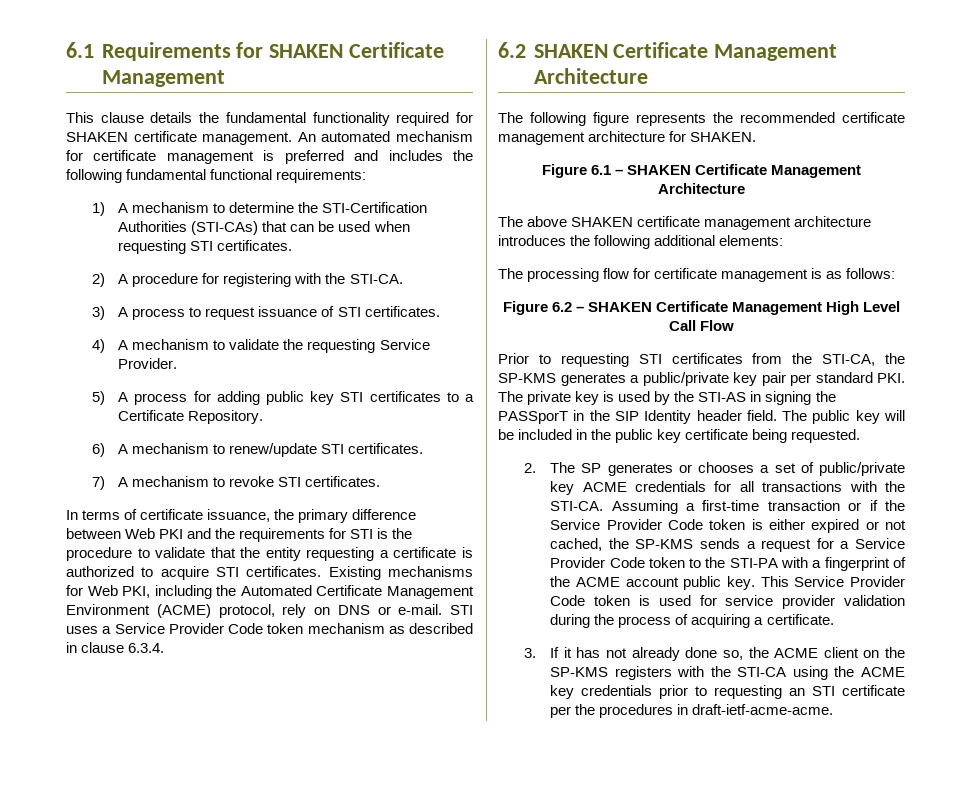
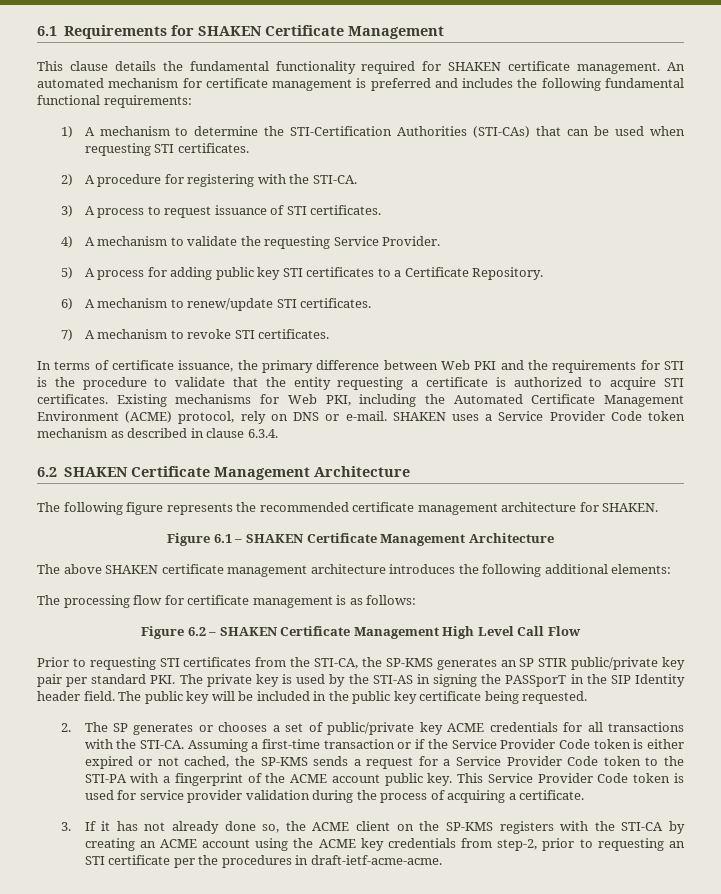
[450,605,473,615] STI -> [392,412,446,421] SHAKEN
[630,375,639,383] a -> [500,658,568,667] an SP STIR
(787, 672) none -> [669,821,686,834] [84,838,251,851] by creating an ACME account
(653, 690) none -> [461,838,538,851] from step-2,

